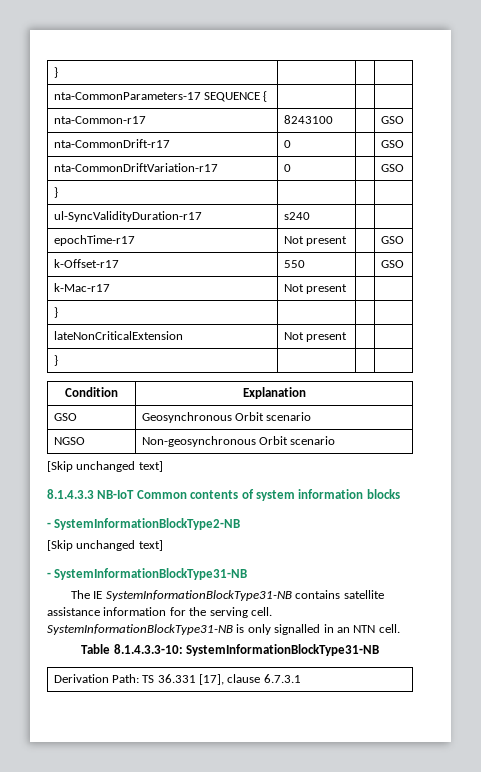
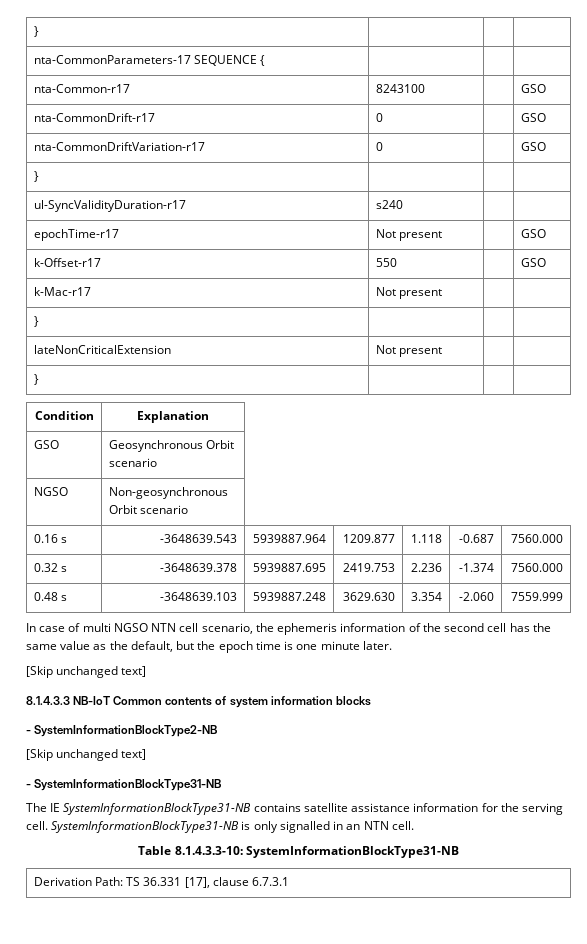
(336, 440) none -> [33,534,67,543] [160,534,238,543] [253,534,327,543] [343,534,396,543] [411,534,443,543] [459,534,495,543] [511,534,564,543] [33,563,67,572] [160,563,238,572] [253,563,327,572] [343,563,396,572] [411,563,443,572] [459,563,495,572] [511,563,564,572] [33,592,67,601] [160,592,238,601] [253,592,327,601] [343,592,396,601] [411,592,443,601] [459,592,495,601] [511,592,564,601] [26,623,551,635] [26,641,392,653] // 0.16 s | -3648639.543 | 5939887.964 | 1209.877 | 1.118 | -0.687 | 7560.000 // 0.32 s | -3648639.378 | 5939887.695 | 2419.753 | 2.236 | -1.374 | 7560.000 // 0.48 s | -3648639.103 | 5939887.248 | 3629.630 | 3.354 | -2.060 | 7559.999 // In case of multi NGSO NTN cell scenario, the ephemeris information of the second cell has the same value as the default, but the epoch time is one minute later.

